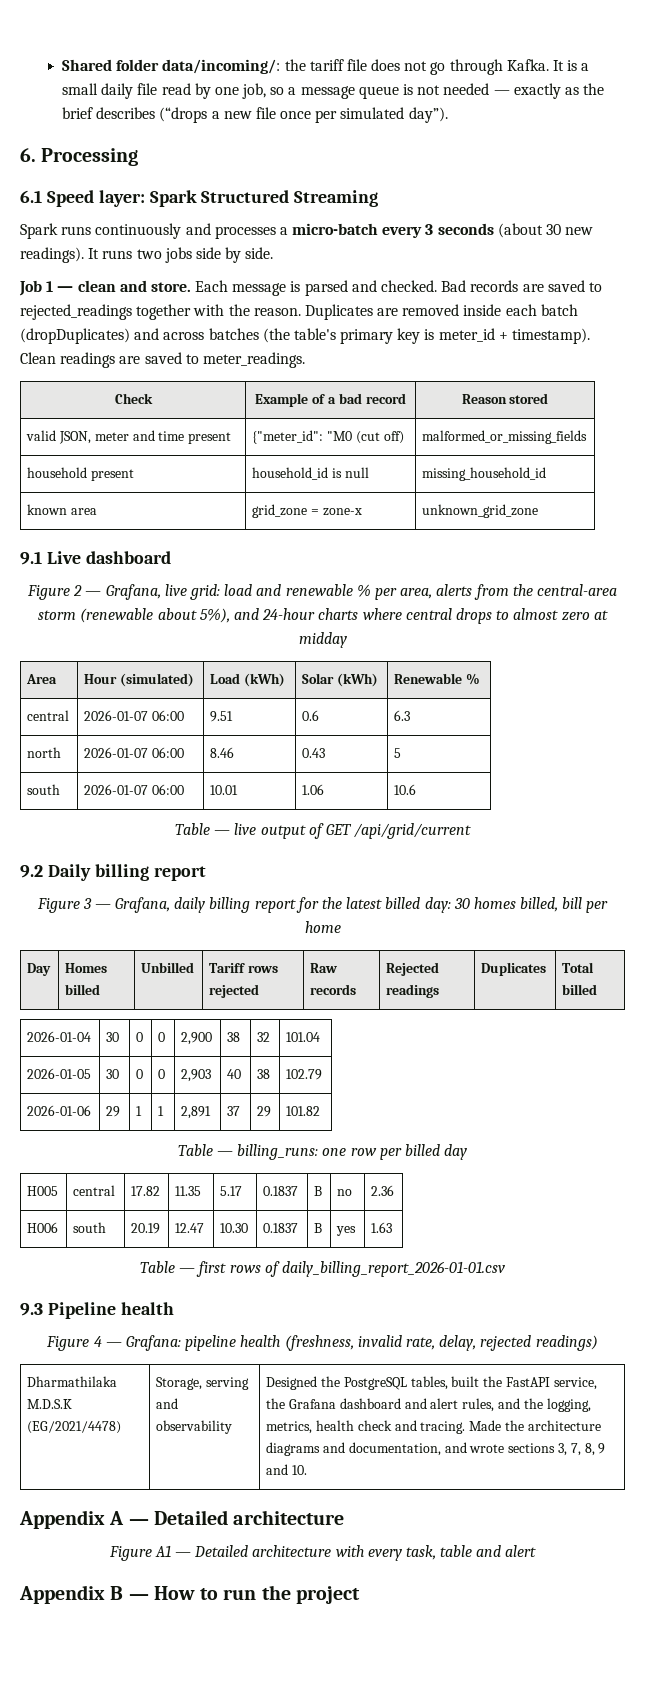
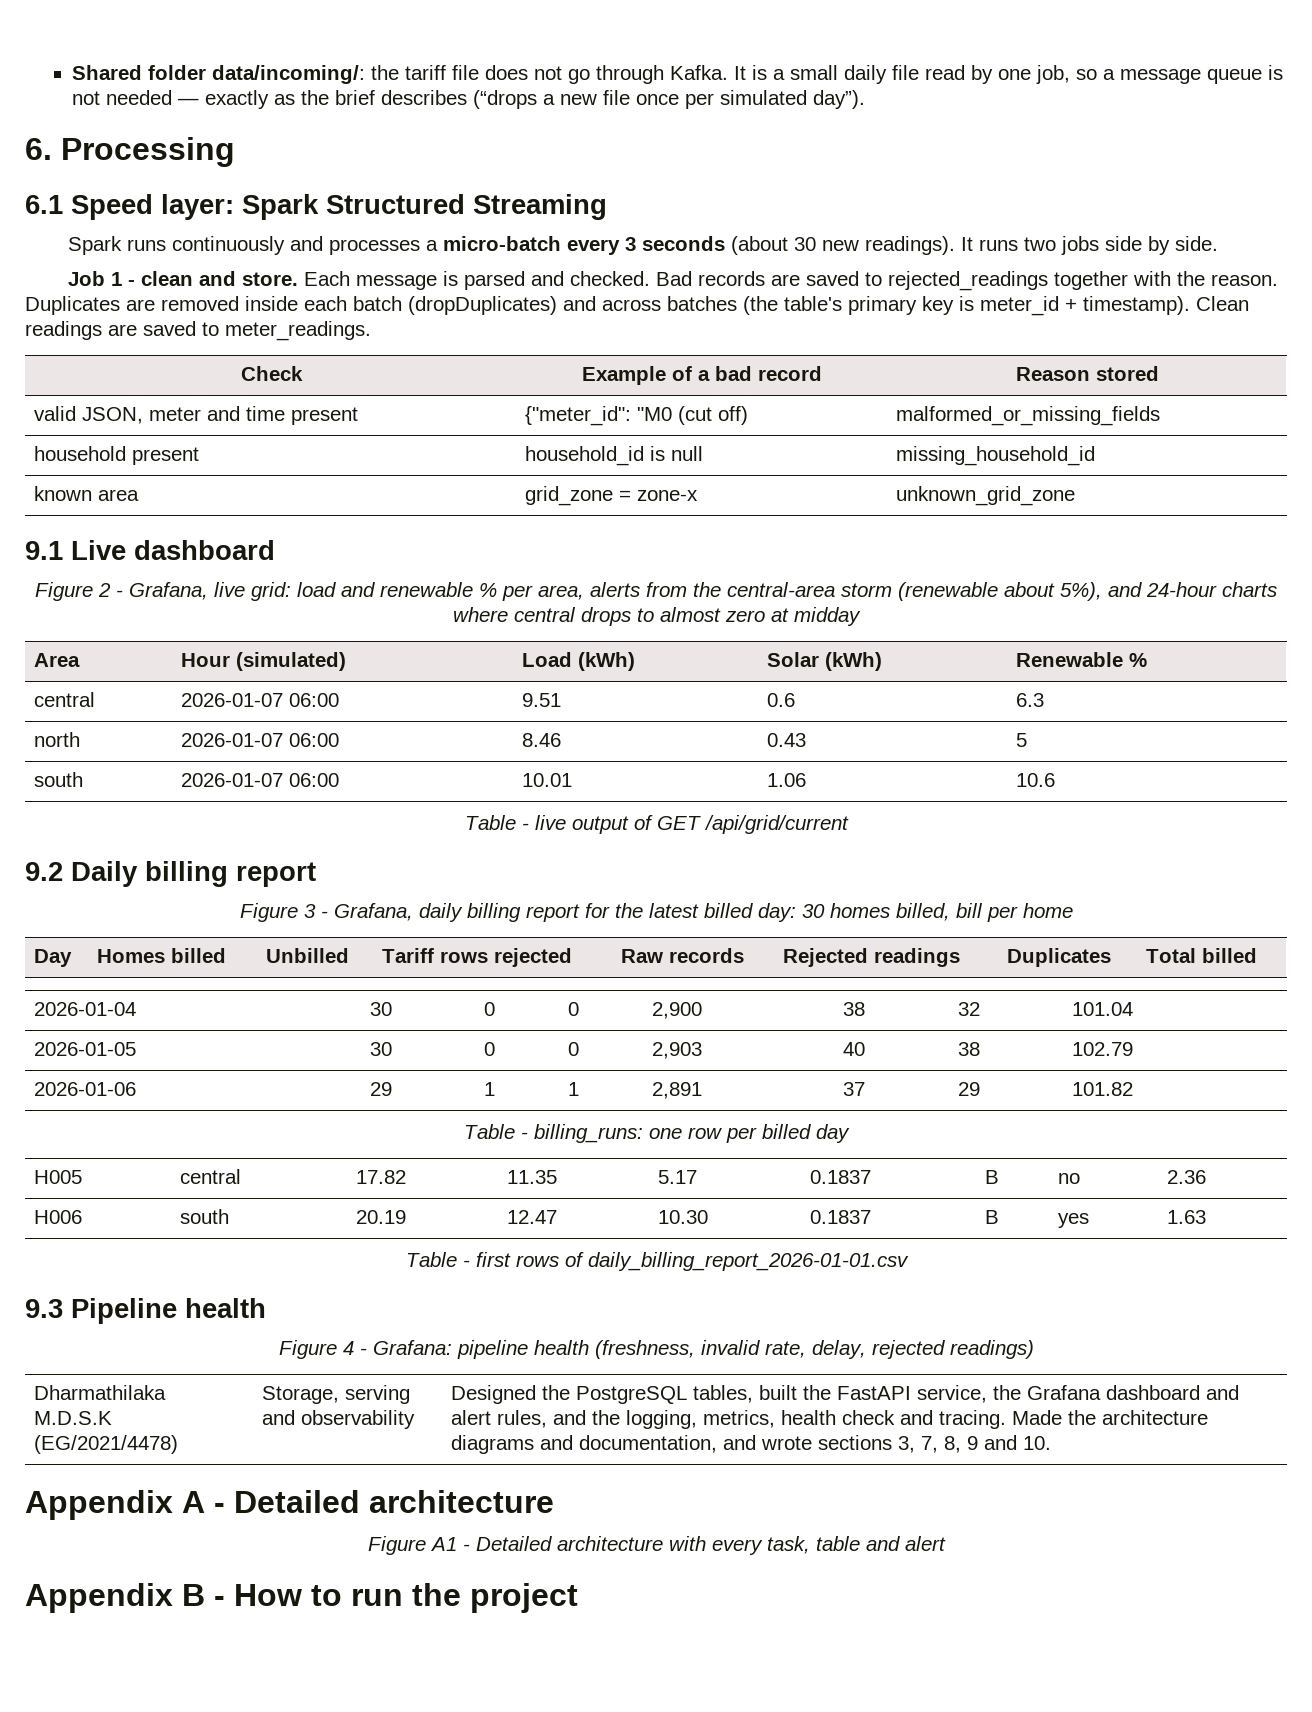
[57,286,74,292] — -> [128,280,136,286] -
[85,591,102,596] — -> [116,590,123,597] -
[214,830,231,835] — -> [521,823,529,830] -
[94,904,111,909] — -> [320,911,328,918] -
[217,1151,234,1156] — -> [521,1132,528,1139] -
[179,1268,196,1273] — -> [462,1260,470,1267] -
[105,1342,122,1347] — -> [359,1348,367,1355] -
[128,1519,149,1525] — -> [214,1503,225,1513] -
[174,1552,191,1557] — -> [462,1544,470,1551] -
[128,1594,149,1600] — -> [214,1596,225,1606] -

